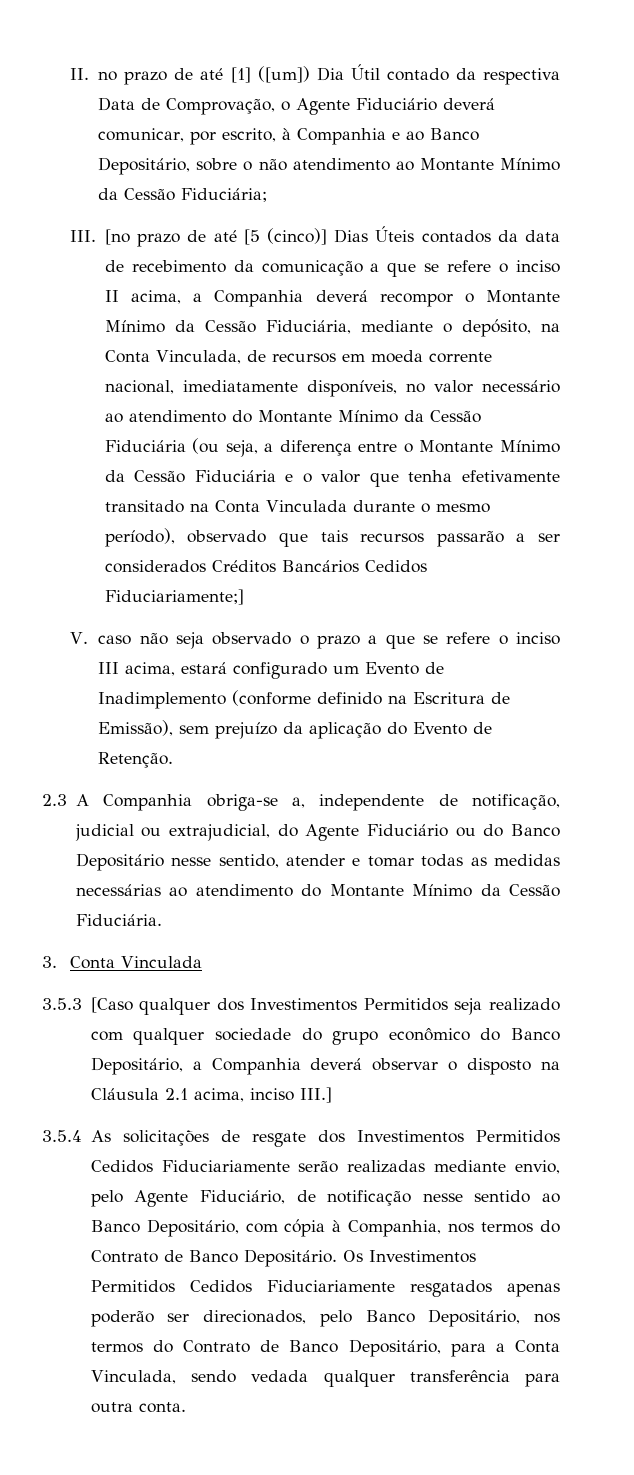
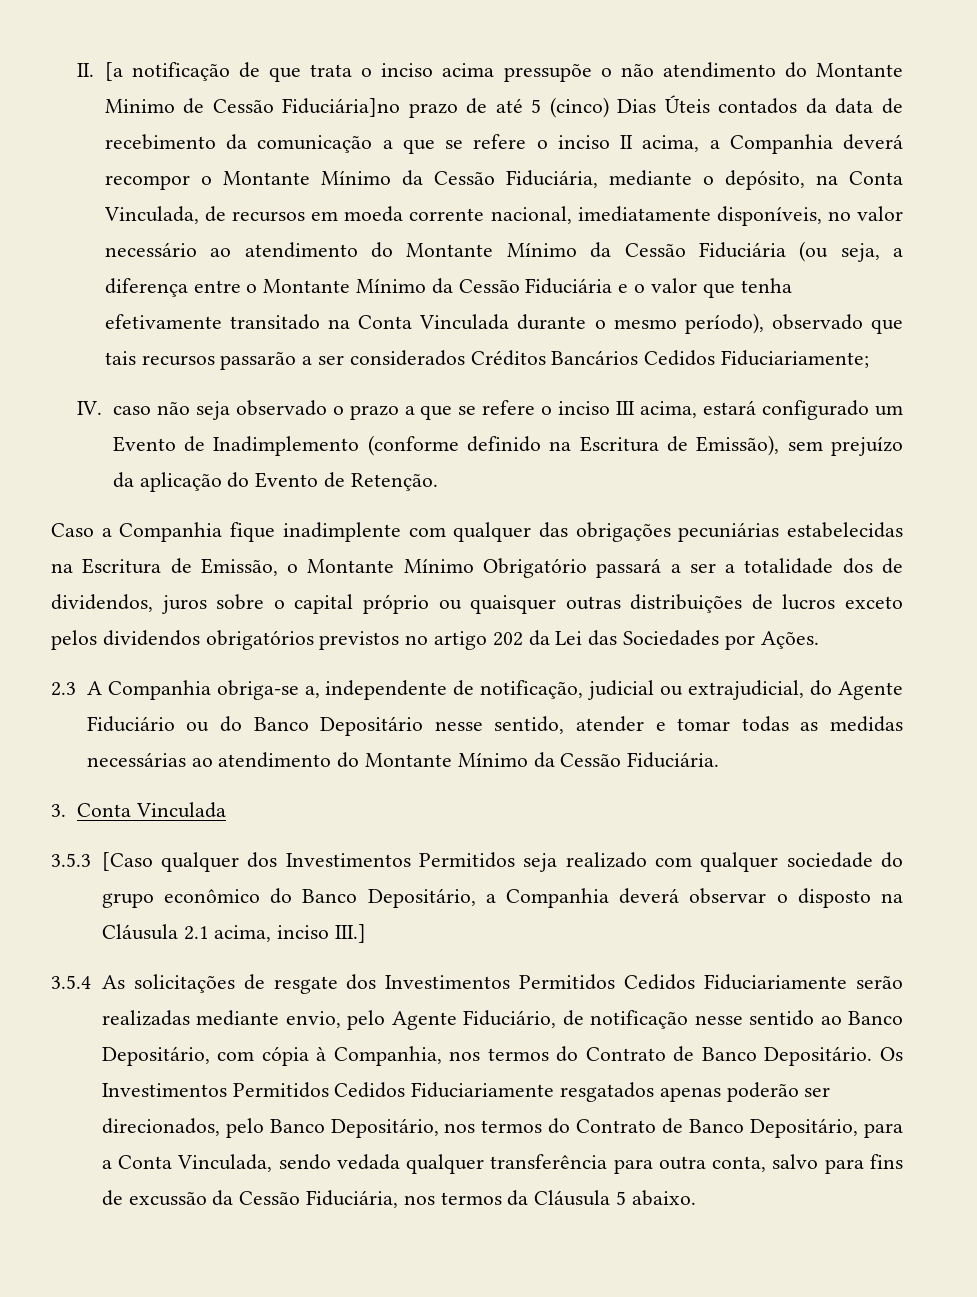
[98,64,560,85] [98,97,496,115] [98,128,480,145] [98,157,560,175] [98,188,268,202] [70,228,327,247] no prazo de até [1] ([um]) Dia Útil contado da respectiva Data de Comprovação, o Agente Fiduciário deverá comunicar, por escrito, à Companhia e ao Banco Depositário, sobre o não atendimento ao Montante Mínimo da Cessão Fiduciária; // III. [no prazo de até [5 (cinco)] -> [104,62,904,82] [104,97,609,118] [a notificação de que trata o inciso acima pressupõe o não atendimento do Montante Minimo de Cessão Fiduciária]no prazo de até 5 (cinco)
[104,589,244,605] [70,632,89,644] Fiduciariamente;] // V. -> [721,350,870,368] [77,401,103,415] Fiduciariamente; // IV.
(174, 760) none -> [51,522,903,542] [51,558,904,578] [51,594,903,614] [51,630,819,650] // Caso a Companhia fique inadimplente com qualquer das obrigações pecuniárias estabelecidas na Escritura de Emissão, o Montante Mínimo Obrigatório passará a ser a totalidade dos de dividendos, juros sobre o capital próprio ou quaisquer outras distribuições de lucros exceto pelos dividendos obrigatórios previstos no artigo 202 da Lei das Sociedades por Ações.
[138,1402,186,1413] conta. -> [712,1154,904,1174] [101,1190,696,1208] conta, salvo para fins de excussão da Cessão Fiduciária, nos termos da Cláusula 5 abaixo.

